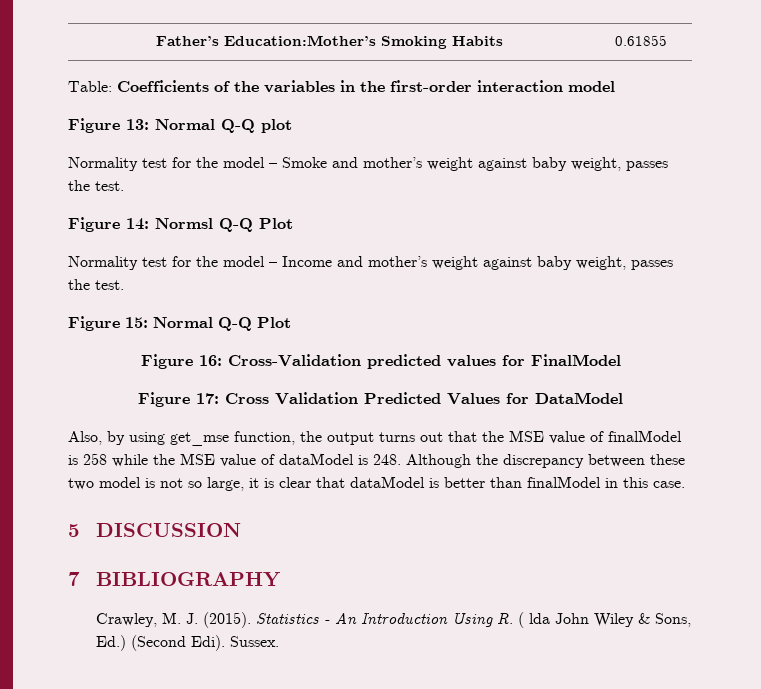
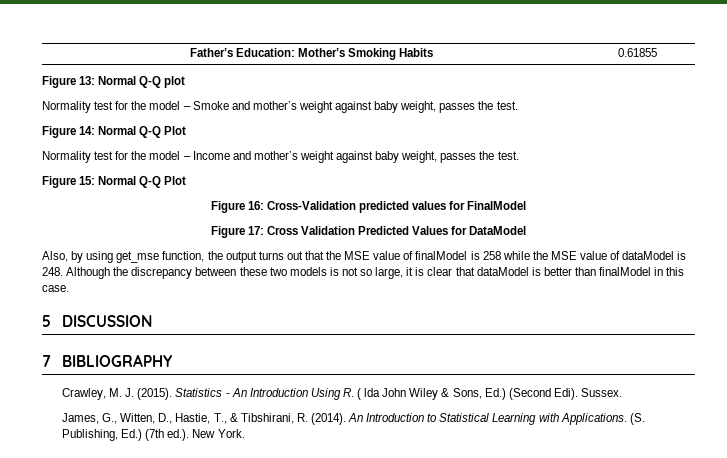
[223,35,376,46] Education:Mother’s -> [235,48,345,57] Education: Mother’s
[68,80,615,93] // Table: Coefficients of the variables in the first-order interaction model -> (657, 52) none
[155,218,213,229] Normsl -> [98,126,137,135] Normal
[99,477,141,488] model -> [289,267,327,276] models
(280, 641) none -> [61,413,645,425] [61,429,245,441] // James, G., Witten, D., Hastie, T., & Tibshirani, R. (2014). An Introduction to Statistical Learning with Applications. (S. Publishing, Ed.) (7th ed.). New York.

